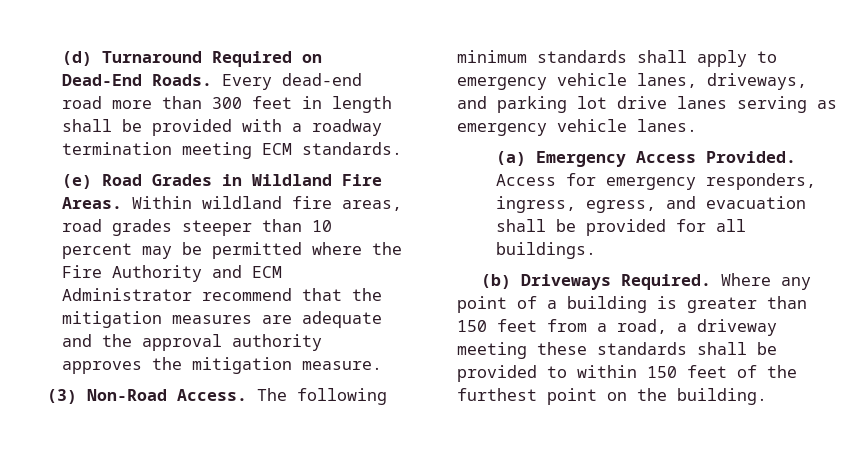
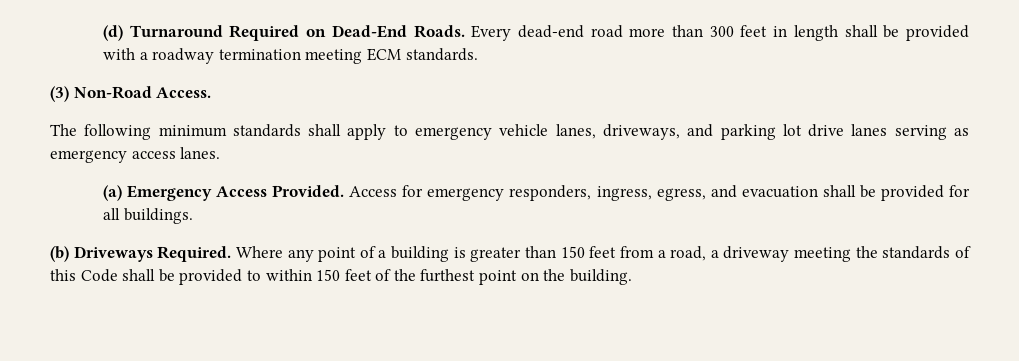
[61,174,382,189] [61,196,402,211] [61,219,332,236] [61,242,402,259] [61,265,282,282] [61,288,382,301] [61,311,382,328] [61,334,322,351] [61,357,382,374] // (e) Road Grades in Wildland Fire Areas. Within wildland fire areas, road grades steeper than 10 percent may be permitted where the Fire Authority and ECM Administrator recommend that the mitigation measures are adequate and the approval authority approves the mitigation measure. -> (478, 54) none
(247, 395) none -> (212, 92) //
[557,119,627,132] vehicle -> [131,151,176,159] access
[537,342,687,355] these standards -> [855,246,971,259] [50,269,118,282] the standards of this Code

